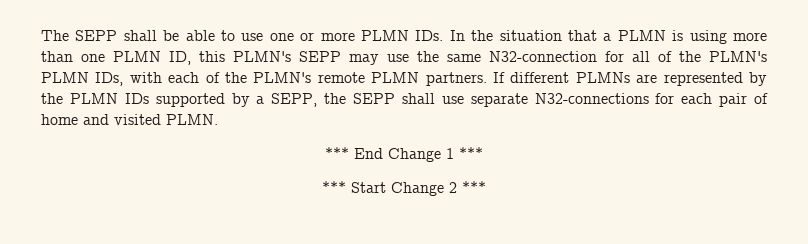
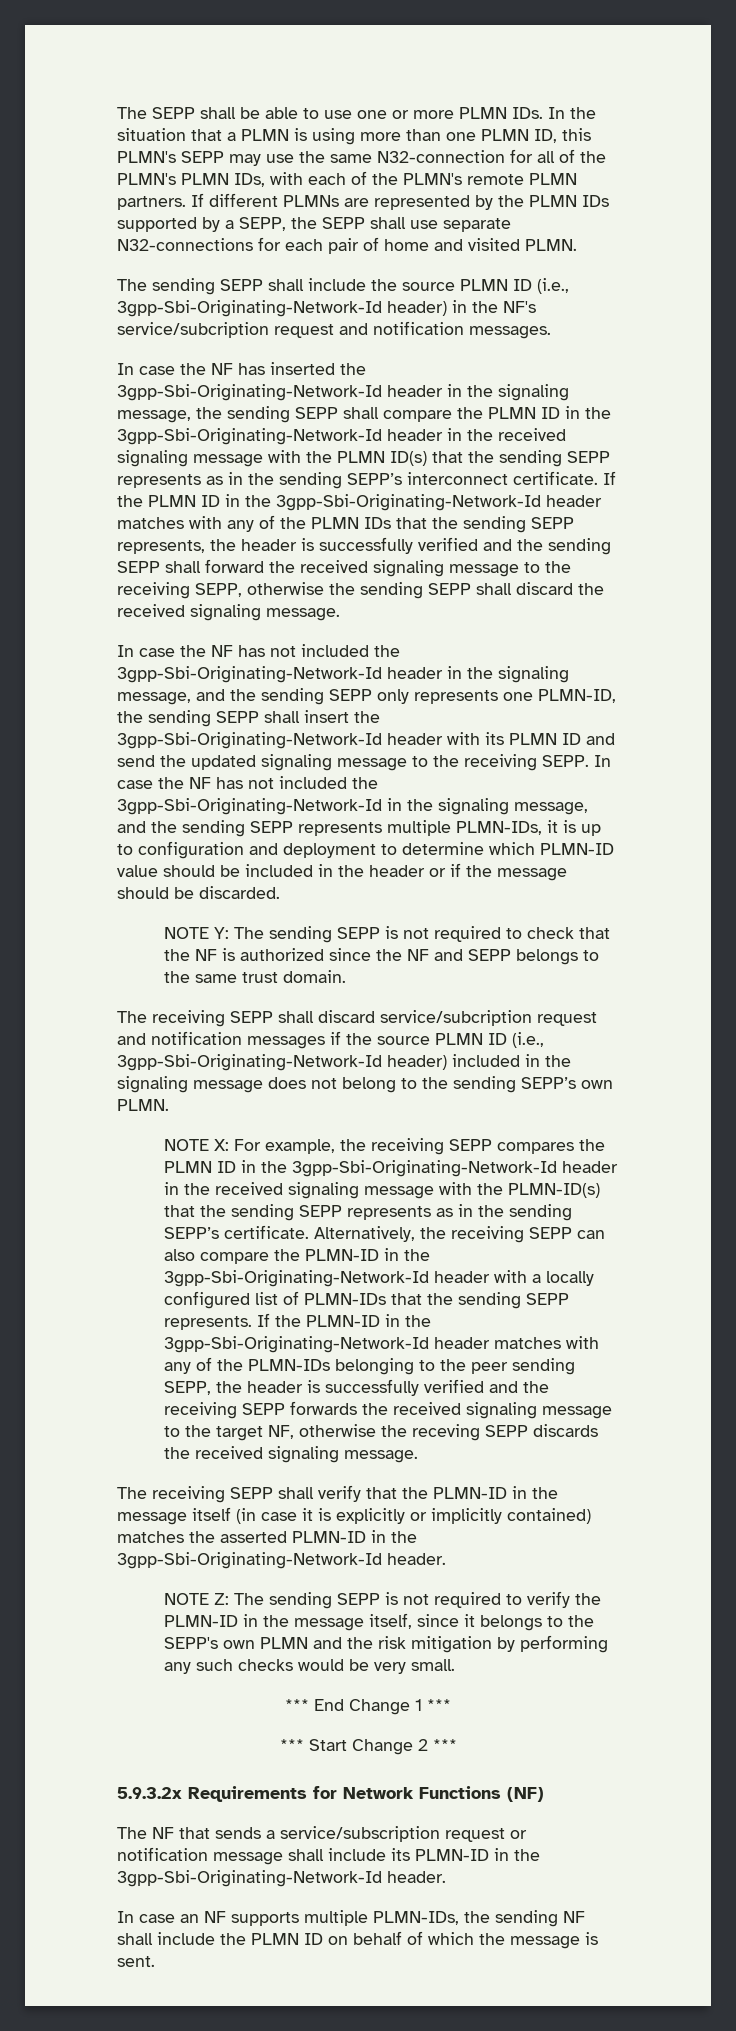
(218, 119) none -> [117,278,569,295] [117,300,536,317] [117,321,551,339] [117,362,366,375] [117,384,569,401] [117,406,611,423] [117,428,566,445] [117,450,610,467] [117,471,616,489] [117,494,602,511] [117,515,574,533] [117,537,611,555] [117,559,571,577] [117,582,604,599] [117,604,340,621] [117,644,400,657] [117,666,569,683] [117,688,616,705] [117,710,380,727] [117,732,615,749] [117,754,611,771] [117,776,378,789] [117,798,588,815] [117,820,601,837] [117,841,614,859] [117,863,567,881] [117,886,280,899] [164,926,611,943] [164,948,600,965] [164,970,347,983] [117,1010,597,1027] [117,1031,544,1049] [117,1054,571,1071] [117,1076,613,1093] [117,1099,169,1111] [164,1138,606,1155] [164,1160,619,1177] [164,1182,601,1199] [164,1204,573,1221] [164,1225,606,1243] [164,1248,431,1264] [164,1270,595,1287] [164,1291,570,1309] [164,1313,432,1330] [164,1336,600,1353] [164,1357,576,1375] [164,1379,550,1396] [164,1401,613,1419] [164,1424,599,1441] [164,1446,419,1463] [117,1485,558,1503] [117,1507,591,1525] [117,1530,417,1543] [117,1552,446,1569] [164,1591,602,1609] [164,1613,595,1631] [164,1635,609,1653] [164,1659,456,1674] // The sending SEPP shall include the source PLMN ID (i.e., 3gpp-Sbi-Originating-Network-Id header) in the NF's service/subcription request and notification messages. // In case the NF has inserted the 3gpp-Sbi-Originating-Network-Id header in the signaling message, the sending SEPP shall compare the PLMN ID in the 3gpp-Sbi-Originating-Network-Id header in the received signaling message with the PLMN ID(s) that the sending SEPP represents as in the sending SEPP’s interconnect certificate. If the PLMN ID in the 3gpp-Sbi-Originating-Network-Id header matches with any of the PLMN IDs that the sending SEPP represents, the header is successfully verified and the sending SEPP shall forward the received signaling message to the receiving SEPP, otherwise the sending SEPP shall discard the received signaling message. // In case the NF has not included the 3gpp-Sbi-Originating-Network-Id header in the signaling message, and the sending SEPP only represents one PLMN-ID, the sending SEPP shall insert the 3gpp-Sbi-Originating-Network-Id header with its PLMN ID and send the updated signaling message to the receiving SEPP. In case the NF has not included the 3gpp-Sbi-Originating-Network-Id in the signaling message, and the sending SEPP represents multiple PLMN-IDs, it is up to configuration and deployment to determine which PLMN-ID value should be included in the header or if the message should be discarded. // NOTE Y: The sending SEPP is not required to check that the NF is authorized since the NF and SEPP belongs to the same trust domain. // The receiving SEPP shall discard service/subcription request and notification messages if the source PLMN ID (i.e., 3gpp-Sbi-Originating-Network-Id header) included in the signaling message does not belong to the sending SEPP’s own PLMN. // NOTE X: For example, the receiving SEPP compares the PLMN ID in the 3gpp-Sbi-Originating-Network-Id header in the received signaling message with the PLMN-ID(s) that the sending SEPP represents as in the sending SEPP’s certificate. Alternatively, the receiving SEPP can also compare the PLMN-ID in the 3gpp-Sbi-Originating-Network-Id header with a locally configured list of PLMN-IDs that the sending SEPP represents. If the PLMN-ID in the 3gpp-Sbi-Originating-Network-Id header matches with any of the PLMN-IDs belonging to the peer sending SEPP, the header is successfully verified and the receiving SEPP forwards the received signaling message to the target NF, otherwise the receving SEPP discards the received signaling message. // The receiving SEPP shall verify that the PLMN-ID in the message itself (in case it is explicitly or implicitly contained) matches the asserted PLMN-ID in the 3gpp-Sbi-Originating-Network-Id header. // NOTE Z: The sending SEPP is not required to verify the PLMN-ID in the message itself, since it belongs to the SEPP's own PLMN and the risk mitigation by performing any such checks would be very small.
(486, 187) none -> [117,1786,544,1802] [117,1826,527,1842] [117,1847,540,1865] [117,1870,446,1887] [117,1910,585,1927] [117,1931,598,1949] [117,1956,155,1967] // 5.9.3.2x Requirements for Network Functions (NF) // The NF that sends a service/subscription request or notification message shall include its PLMN-ID in the 3gpp-Sbi-Originating-Network-Id header. // In case an NF supports multiple PLMN-IDs, the sending NF shall include the PLMN ID on behalf of which the message is sent.

